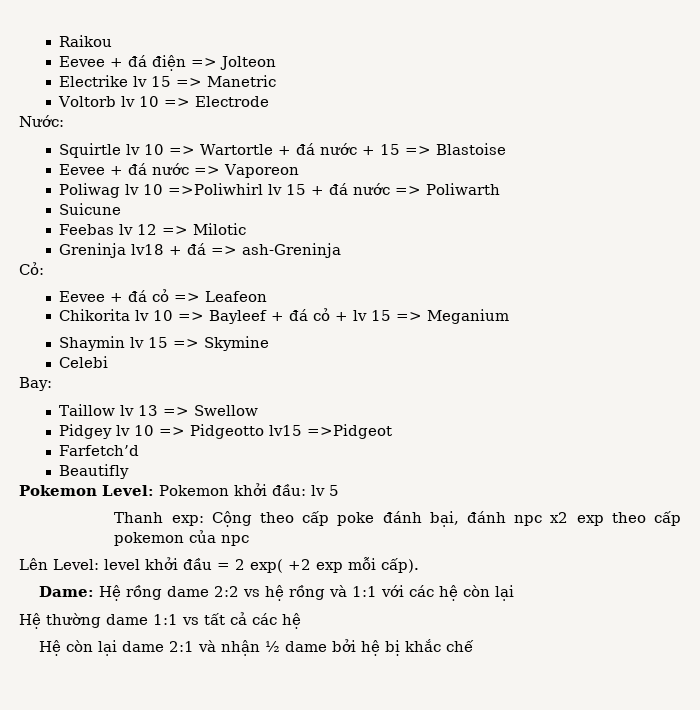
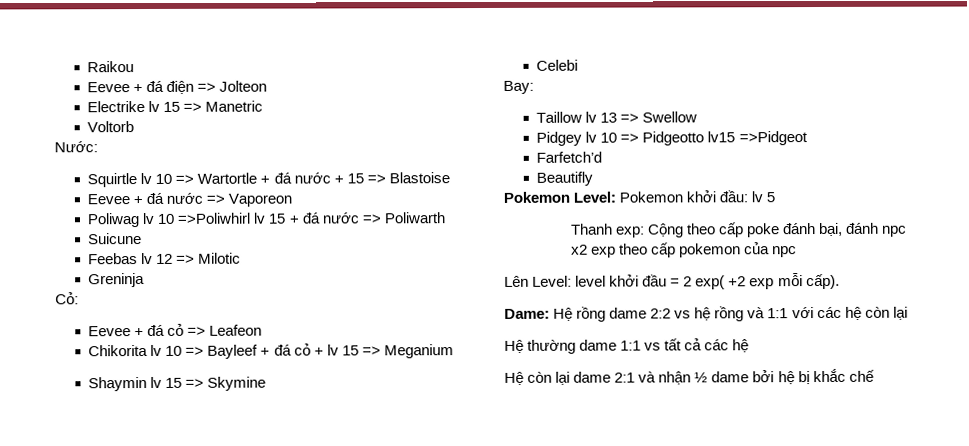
[121,96,270,107] lv 10 => Electrode -> (135, 127) none
[131,243,342,258] lv18 + đá => ash-Greninja -> (146, 280) none

